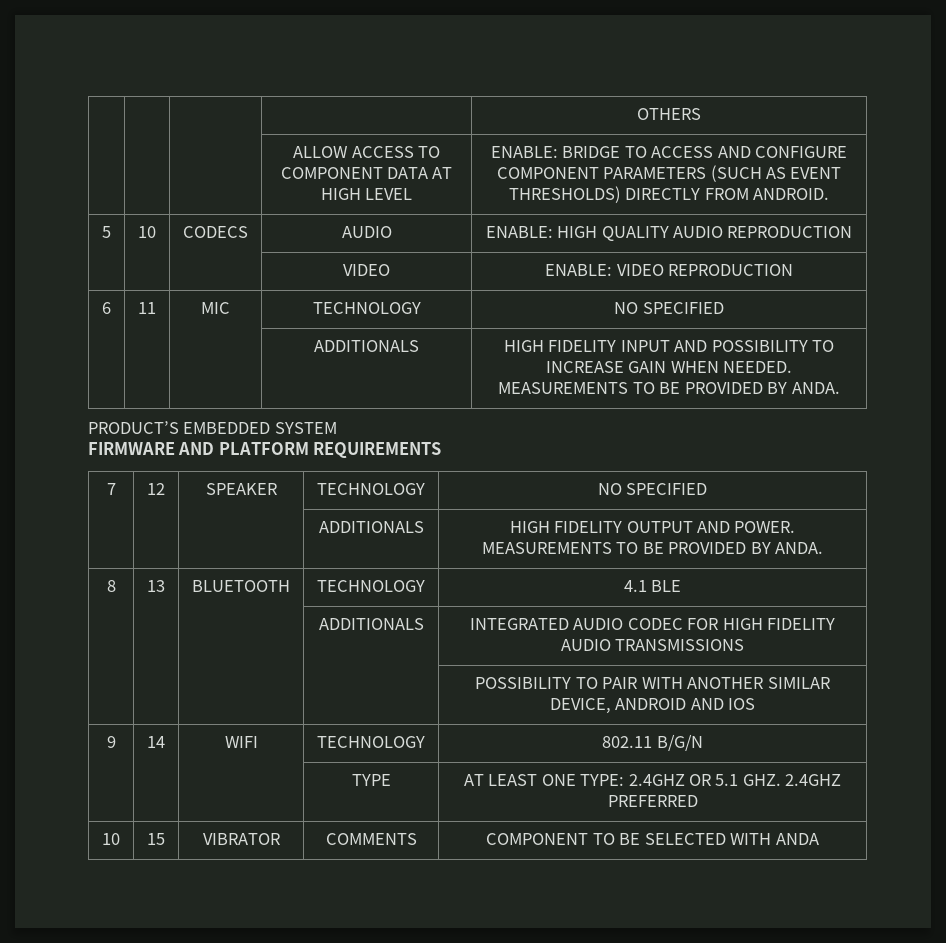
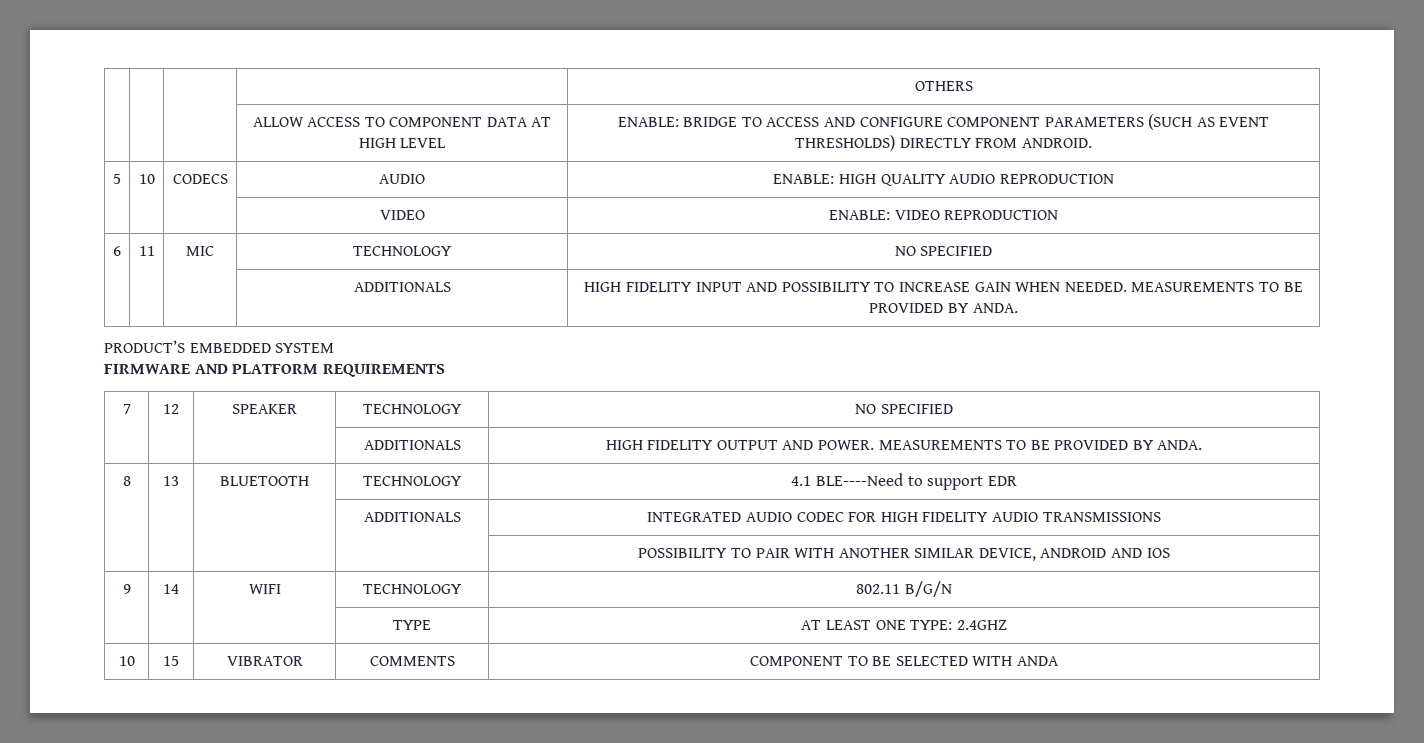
[651,580,682,592] BLE -> [815,473,1017,490] BLE----Need to support EDR
[688,774,842,786] [607,795,698,807] OR 5.1 GHZ. 2.4GHZ PREFERRED -> (1007, 625) none

